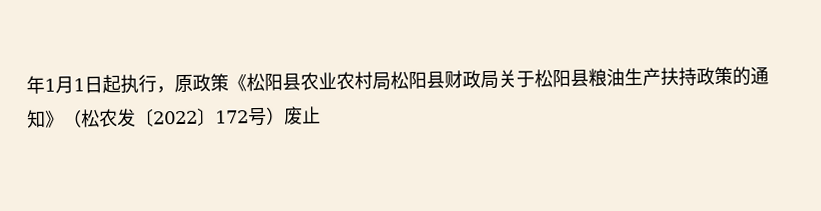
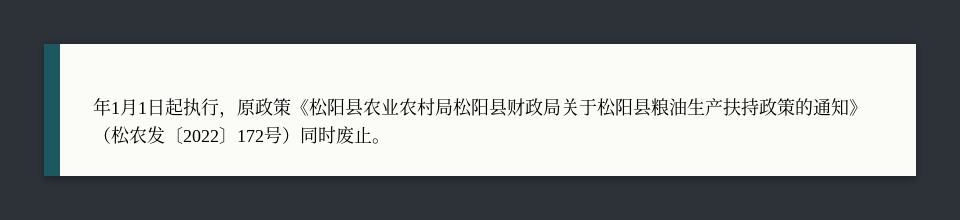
[284,106,321,125] 废止 -> [300,126,390,144] 同时废止。

